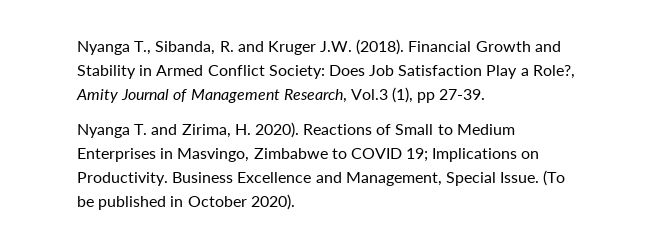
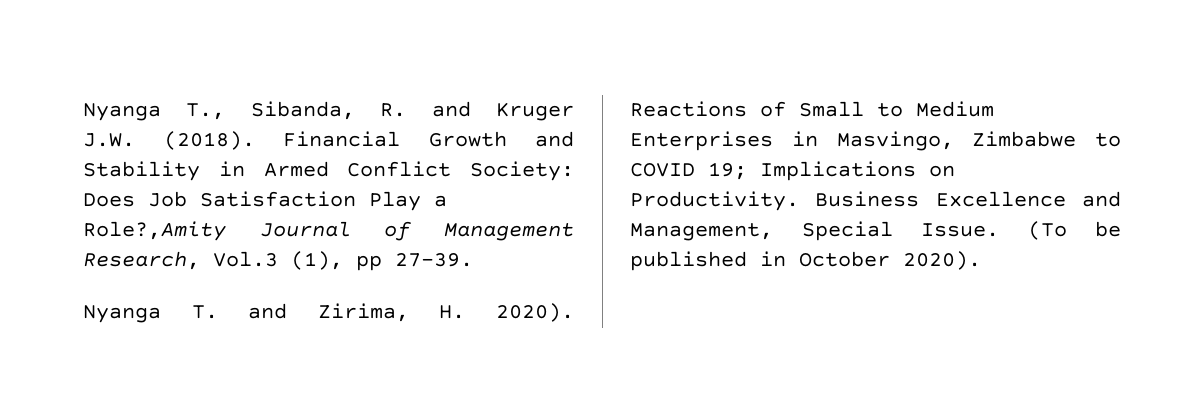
[532,65,575,79] [76,89,118,103] Role?, Amity -> [83,221,226,241] Role?,Amity

